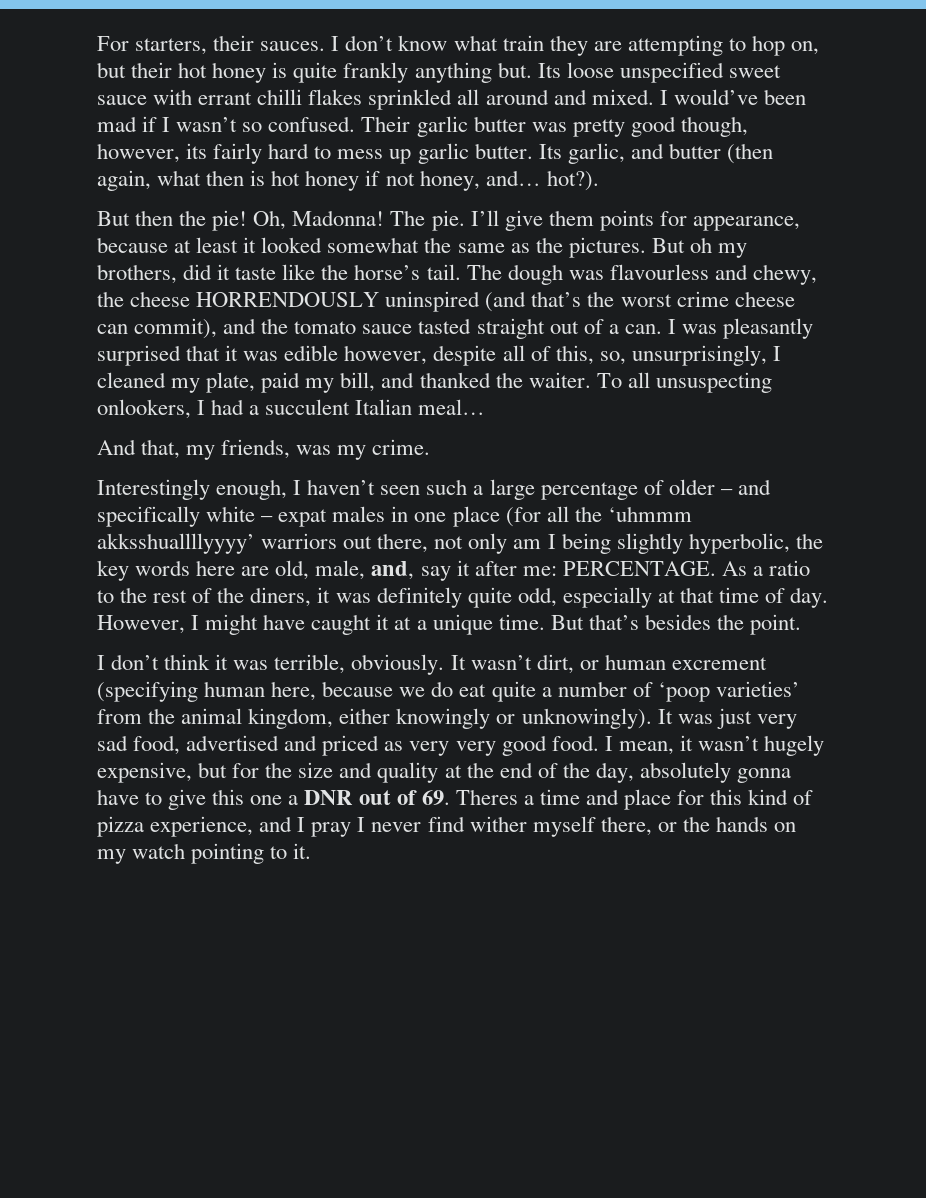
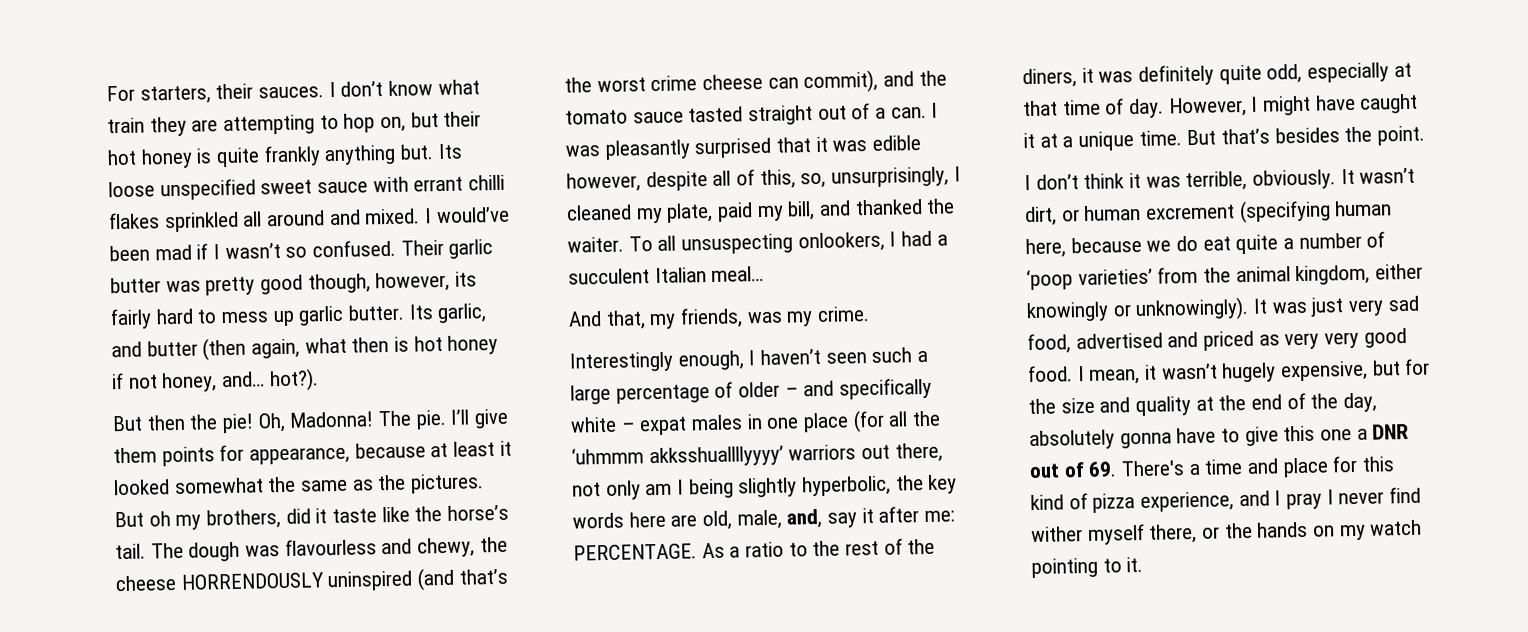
[455,789,518,805] Theres -> [1121,460,1186,477] There's

